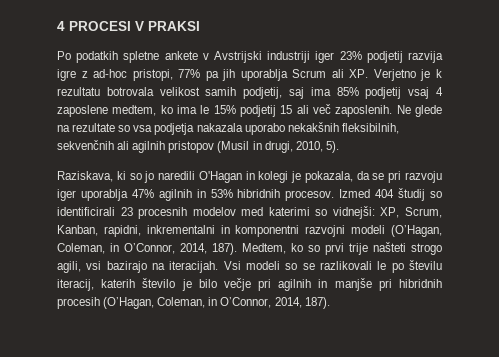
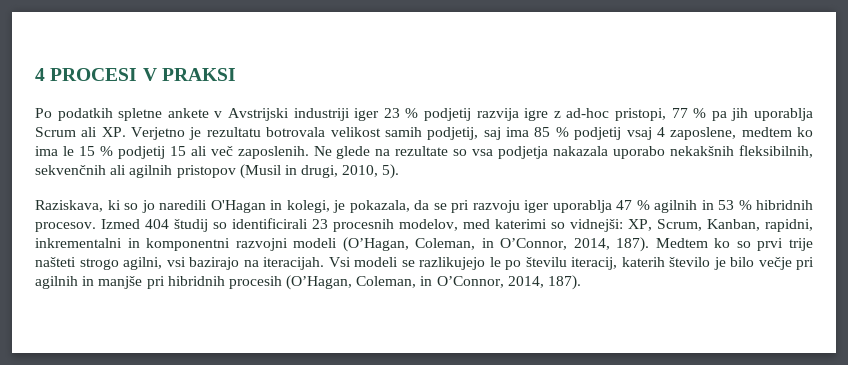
[339,51,362,60] 23% -> [383,108,419,118] 23 %
[178,69,201,78] 77% -> [671,108,707,118] 77 %
[436,69,443,78] k -> (202, 133) none
[336,87,359,96] 85% -> [534,127,569,137] 85 %
[57,105,157,117] zaposlene medtem, -> [670,127,792,140] zaposlene, medtem
[213,105,236,114] 15% -> [78,146,113,156] 15 %
[258,171,289,183] kolegi -> [286,200,330,213] kolegi,
[131,189,233,201] 47% agilnih in 53% -> [616,200,752,213] 47 % agilnih in 53 %
[192,207,236,216] modelov -> [399,219,458,231] modelov,
[242,243,286,254] Medtem, -> [655,238,708,248] Medtem
[57,261,81,273] agili, -> [123,257,162,270] agilni,
[285,261,372,270] so se razlikovali -> [401,257,485,270] se razlikujejo

